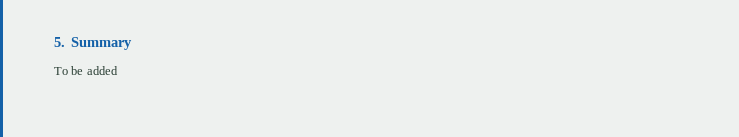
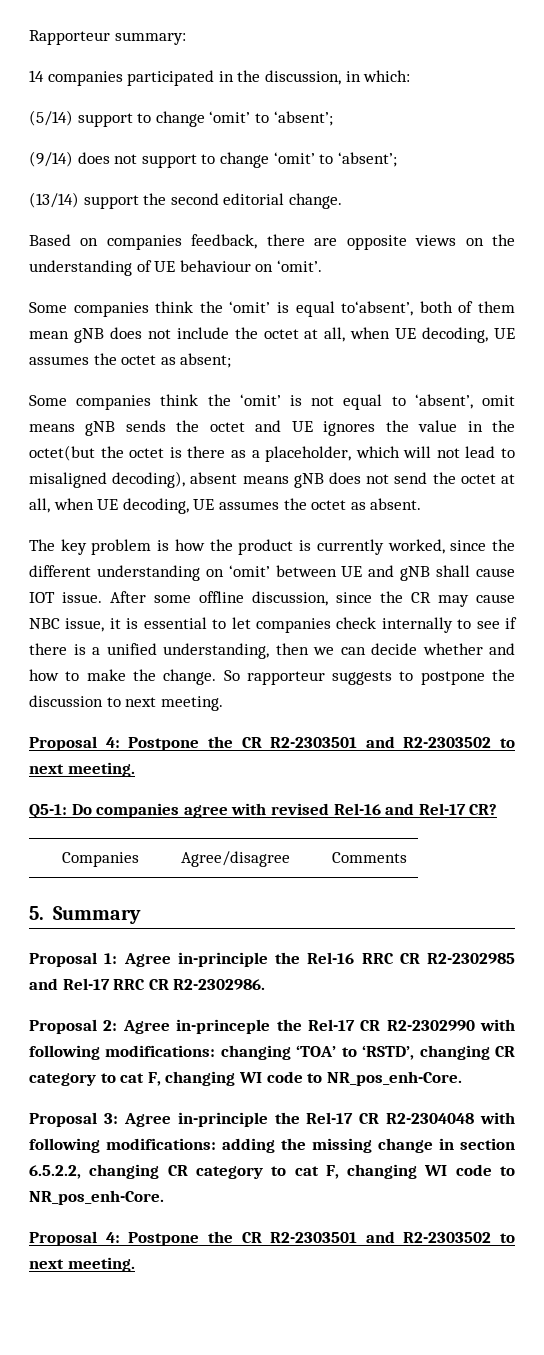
[54,37,133,50] [54,66,118,75] 5. Summary // To be added -> [29,30,186,45] [29,70,411,86] [29,110,333,127] [29,151,397,168] [29,192,342,209] [29,234,515,250] [29,260,322,276] [29,301,516,317] [29,327,515,343] [29,353,232,368] [29,394,515,410] [29,420,515,436] [29,445,515,462] [29,471,515,488] [29,498,422,514] [29,539,516,555] [29,565,516,581] [29,591,515,607] [29,617,517,633] [29,643,515,659] [29,669,515,685] [29,695,223,711] [29,736,515,751] [29,762,135,777] [29,803,498,819] [61,852,139,867] [180,851,290,867] [331,852,407,863] [29,906,141,924] [29,952,515,967] [29,978,266,990] [29,1019,515,1034] [29,1045,516,1060] [29,1071,462,1086] [29,1112,515,1127] [29,1138,515,1153] [29,1164,516,1179] [29,1190,164,1205] [29,1231,515,1246] [29,1257,135,1272] Rapporteur summary: // 14 companies participated in the discussion, in which: // (5/14) support to change ‘omit’ to ‘absent’; // (9/14) does not support to change ‘omit’ to ‘absent’; // (13/14) support the second editorial change. // Based on companies feedback, there are opposite views on the understanding of UE behaviour on ‘omit’. // Some companies think the ‘omit’ is equal to‘absent’, both of them mean gNB does not include the octet at all, when UE decoding, UE assumes the octet as absent; // Some companies think the ‘omit’ is not equal to ‘absent’, omit means gNB sends the octet and UE ignores the value in the octet(but the octet is there as a placeholder, which will not lead to misaligned decoding), absent means gNB does not send the octet at all, when UE decoding, UE assumes the octet as absent. // The key problem is how the product is currently worked, since the different understanding on ‘omit’ between UE and gNB shall cause IOT issue. After some offline discussion, since the CR may cause NBC issue, it is essential to let companies check internally to see if there is a unified understanding, then we can decide whether and how to make the change. So rapporteur suggests to postpone the discussion to next meeting. // Proposal 4: Postpone the CR R2-2303501 and R2-2303502 to next meeting. // Q5-1: Do companies agree with revised Rel-16 and Rel-17 CR? // Companies | Agree/disagree | Comments // 5. Summary // Proposal 1: Agree in-principle the Rel-16 RRC CR R2-2302985 and Rel-17 RRC CR R2-2302986. // Proposal 2: Agree in-princeple the Rel-17 CR R2-2302990 with following modifications: changing ‘TOA’ to ‘RSTD’, changing CR category to cat F, changing WI code to NR_pos_enh-Core. // Proposal 3: Agree in-principle the Rel-17 CR R2-2304048 with following modifications: adding the missing change in section 6.5.2.2, changing CR category to cat F, changing WI code to NR_pos_enh-Core. // Proposal 4: Postpone the CR R2-2303501 and R2-2303502 to next meeting.

